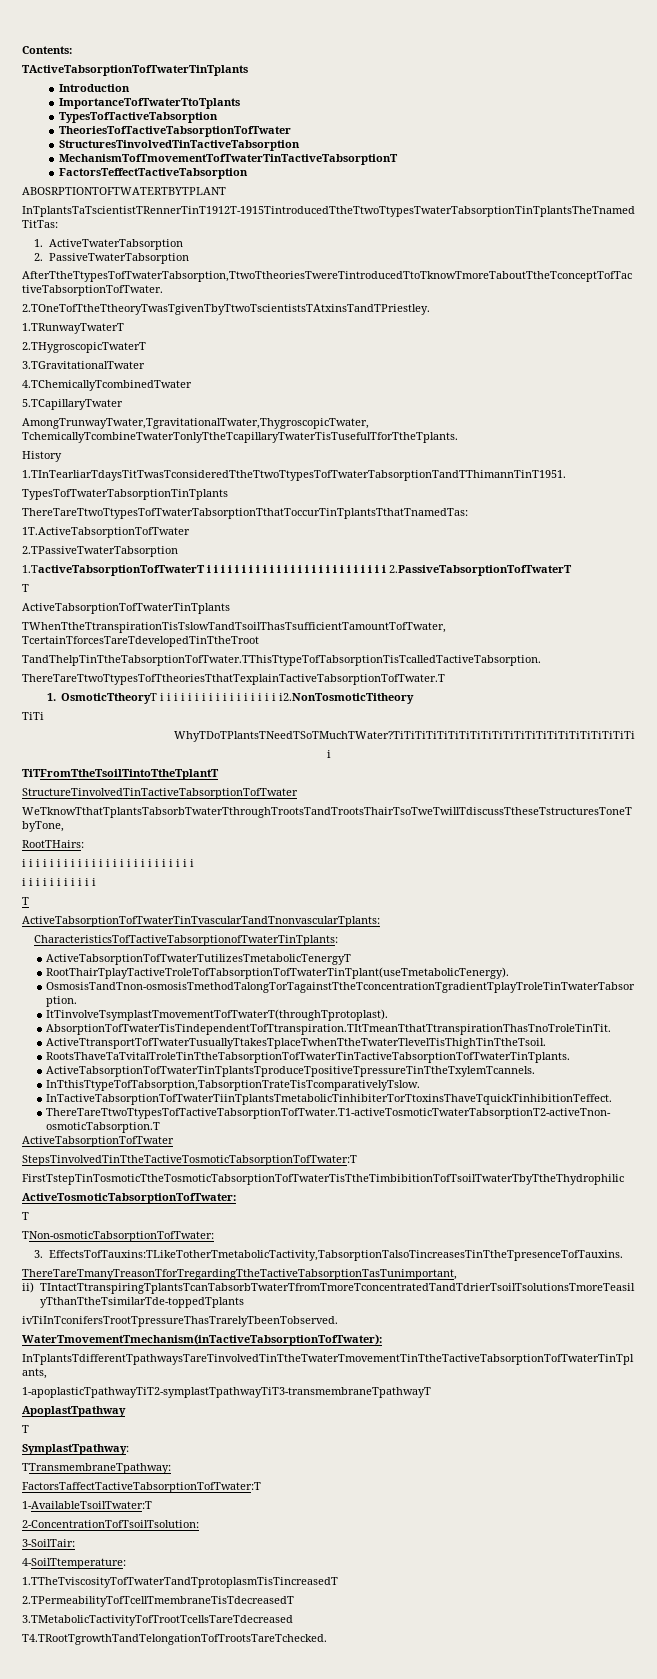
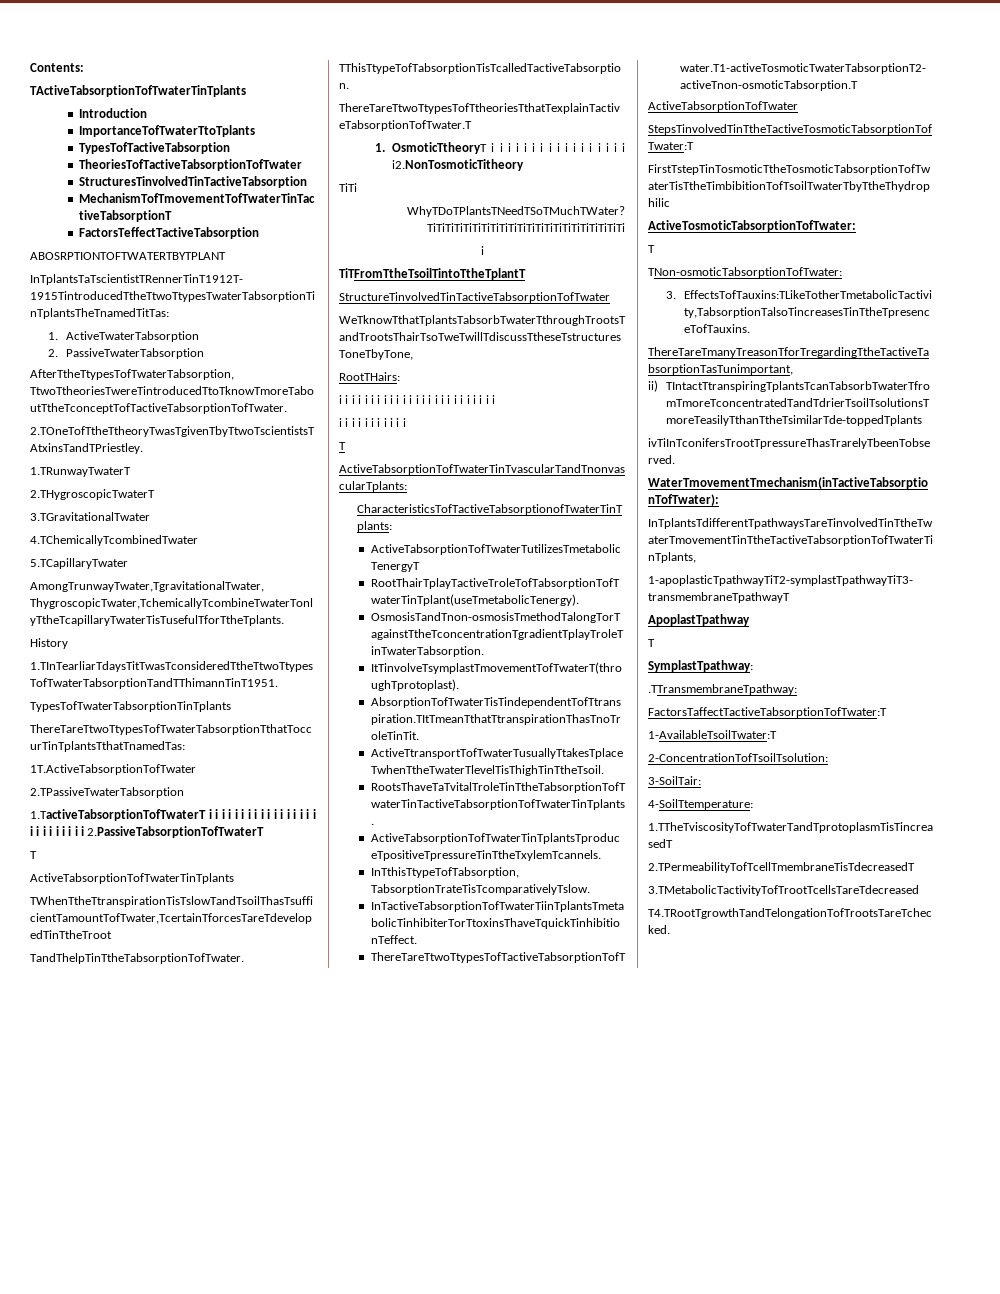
[22,1463,171,1474] TTransmembraneTpathway: -> [648,684,797,695] .TTransmembraneTpathway:

